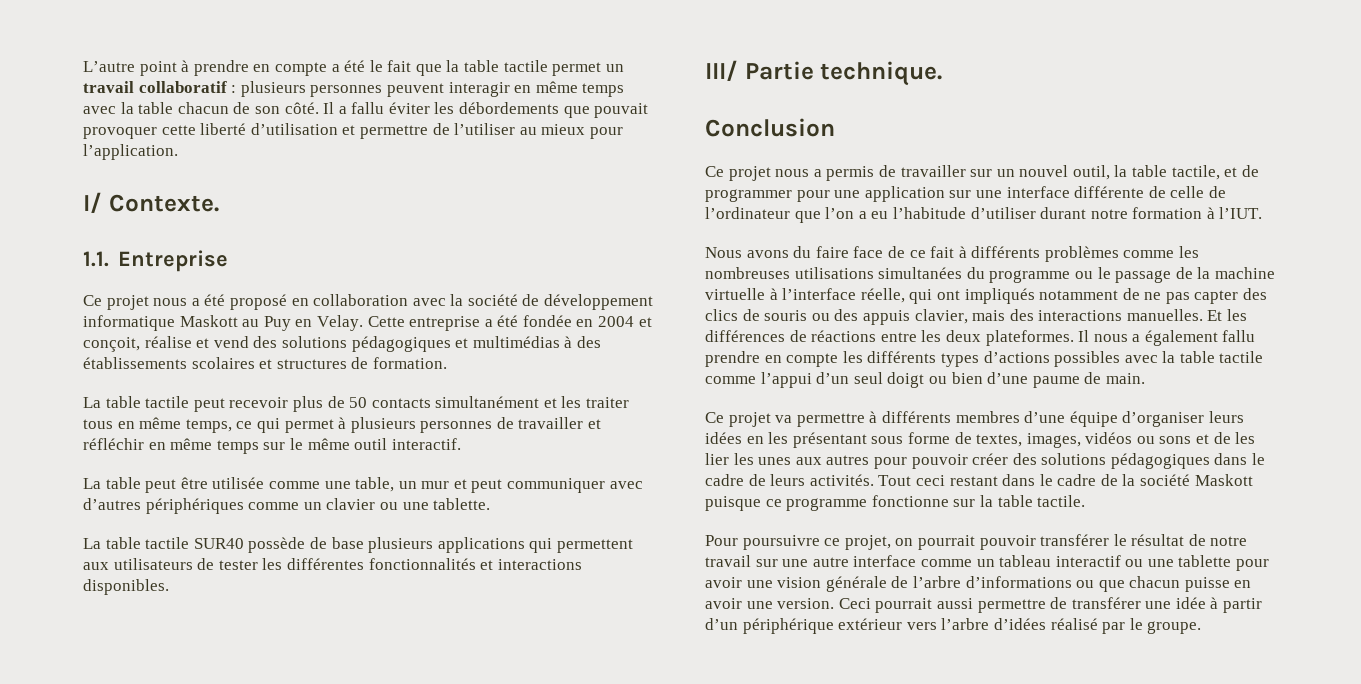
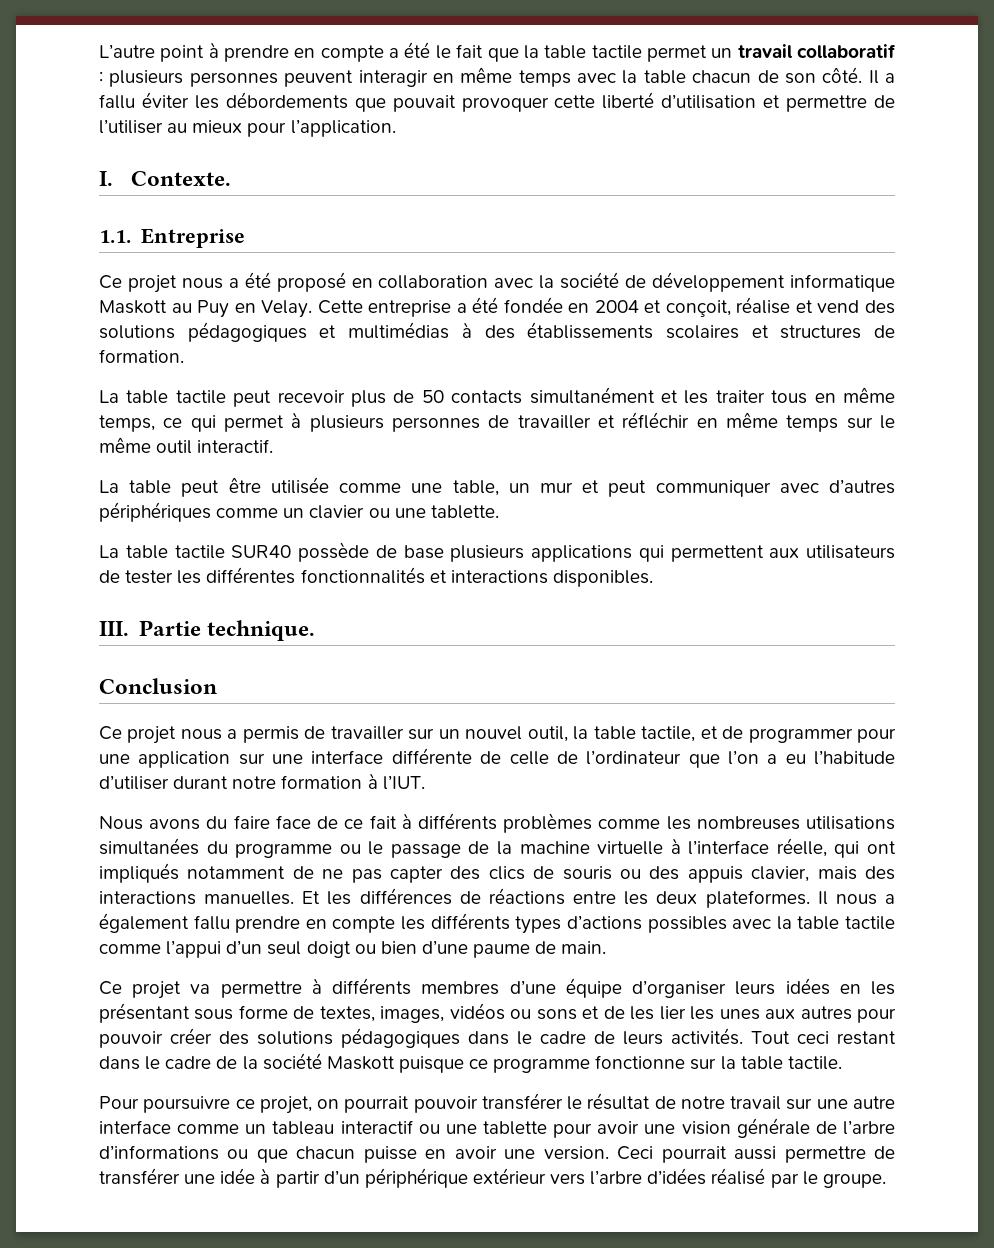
[83,192,102,213] I/ -> [99,171,113,186] I.
[705,60,738,81] III/ -> [99,621,129,636] III.

